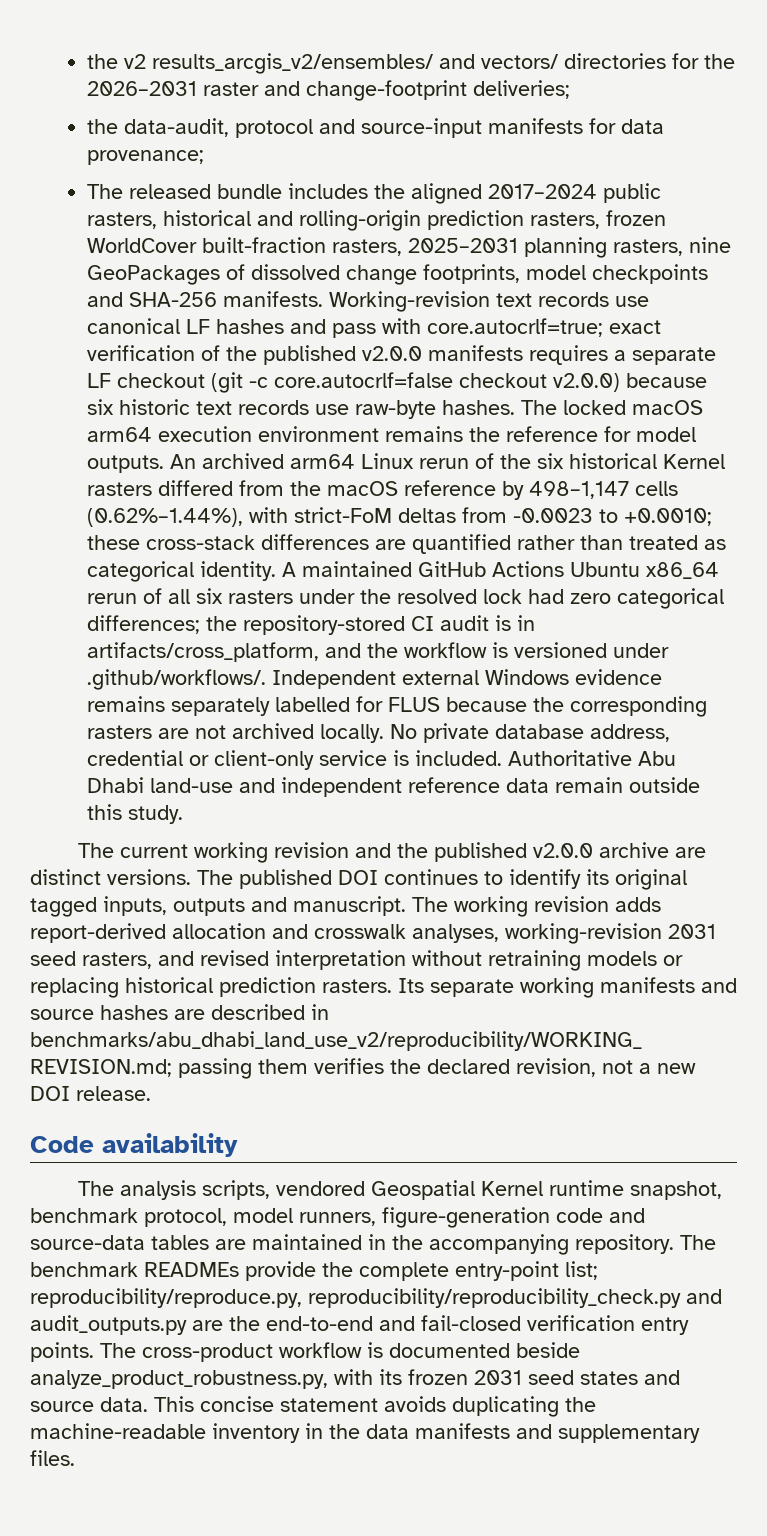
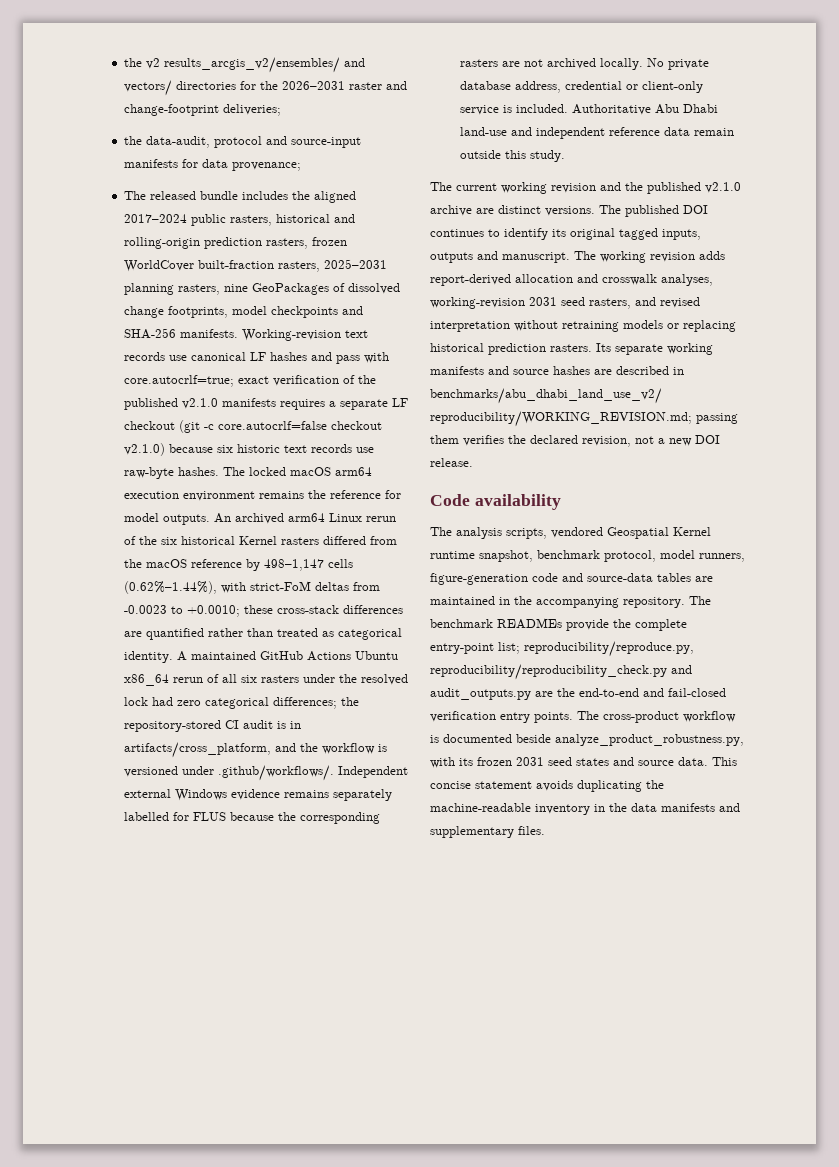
[362,346,423,361] v2.0.0 -> [182,398,219,409] v2.1.0
[553,373,621,392] v2.0.0) -> [124,443,166,456] v2.1.0)
[533,843,594,858] v2.0.0 -> [705,182,741,193] v2.1.0

